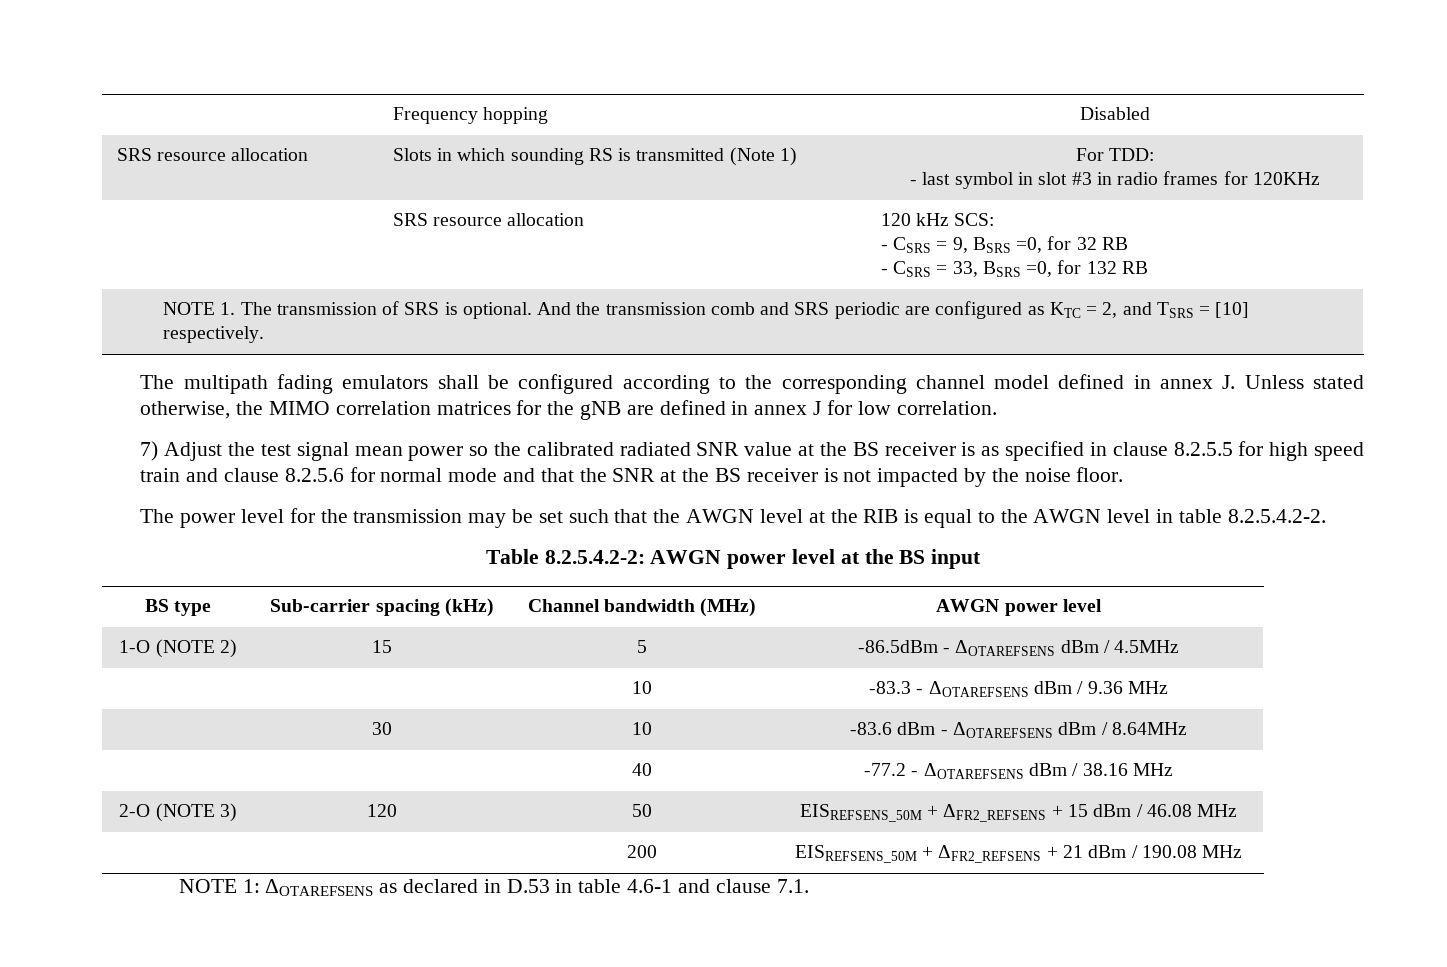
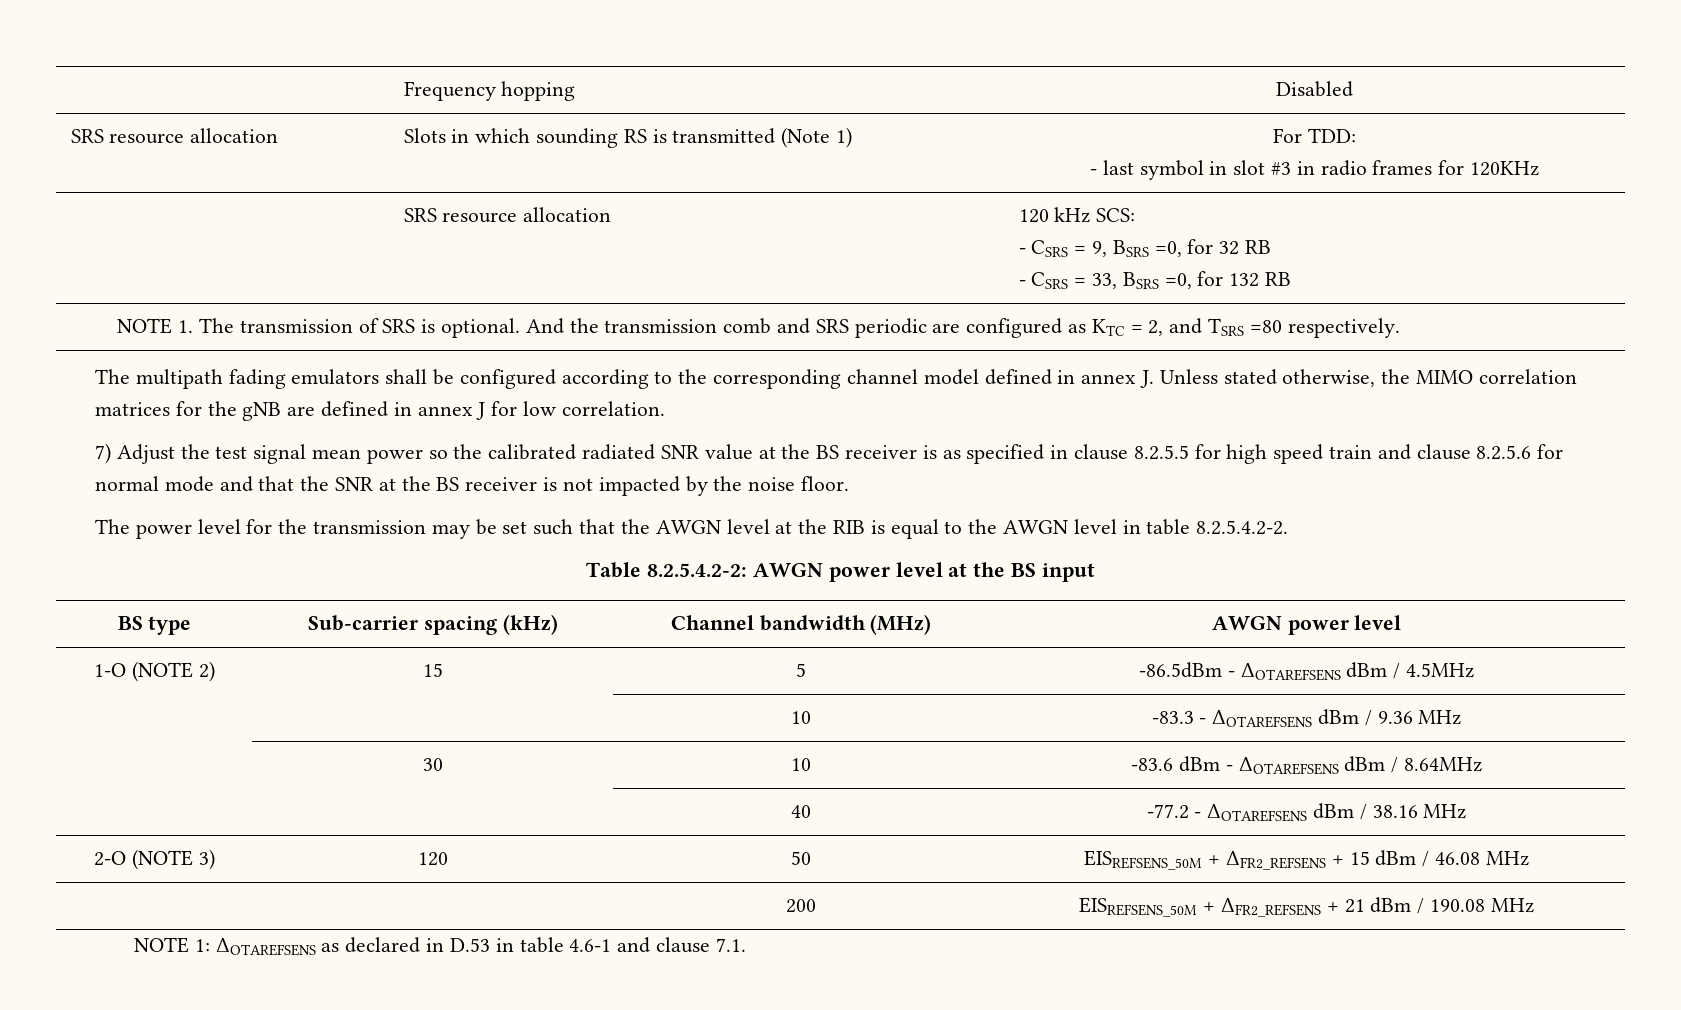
[1199,302,1250,318] = [10] -> [1249,320,1282,333] =80

